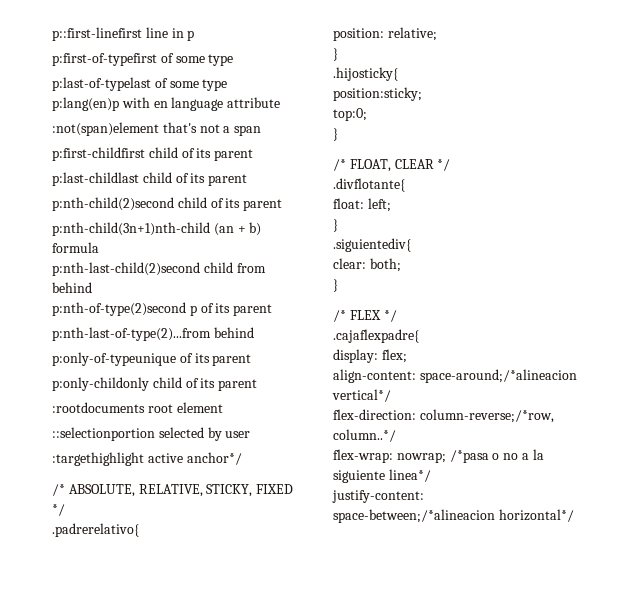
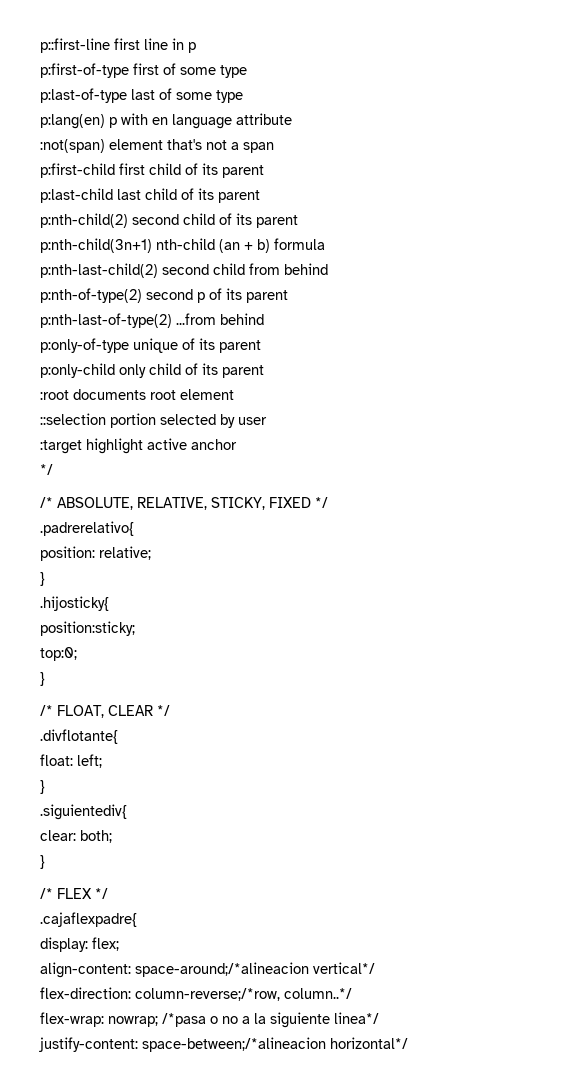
[52,27,142,41] p::first-linefirst -> [40,38,140,53] p::first-line first
[52,53,234,66] [52,77,228,91] [52,97,119,111] p:first-of-typefirst of some type // p:last-of-typelast of some type // p:lang(en)p -> [40,63,247,78] [40,88,243,103] [40,114,117,129] p:first-of-type first of some type // p:last-of-type last of some type // p:lang(en) p
[52,122,159,136] :not(span)element -> [40,139,163,153] :not(span) element
[52,147,254,161] [52,172,248,186] [52,197,283,211] [52,222,210,236] p:first-childfirst child of its parent // p:last-childlast child of its parent // p:nth-child(2)second child of its parent // p:nth-child(3n+1)nth-child -> [40,163,264,178] [40,188,260,203] [40,213,298,228] [40,238,215,253] p:first-child first child of its parent // p:last-child last child of its parent // p:nth-child(2) second child of its parent // p:nth-child(3n+1) nth-child
[52,262,200,276] p:nth-last-child(2)second -> [40,263,209,278] p:nth-last-child(2) second
[52,302,186,316] p:nth-of-type(2)second -> [40,288,193,303] p:nth-of-type(2) second
[52,327,254,341] [52,352,252,366] [52,377,258,391] [52,402,145,413] p:nth-last-of-type(2)...from behind // p:only-of-typeunique of its parent // p:only-childonly child of its parent // :rootdocuments -> [40,313,264,328] [40,338,261,353] [40,363,264,378] [40,389,146,400] p:nth-last-of-type(2) ...from behind // p:only-of-type unique of its parent // p:only-child only child of its parent // :root documents
[52,427,155,441] ::selectionportion -> [40,413,156,428] ::selection portion
[52,452,242,466] :targethighlight active anchor*/ -> [40,438,237,454] [40,464,53,475] :target highlight active anchor // */

